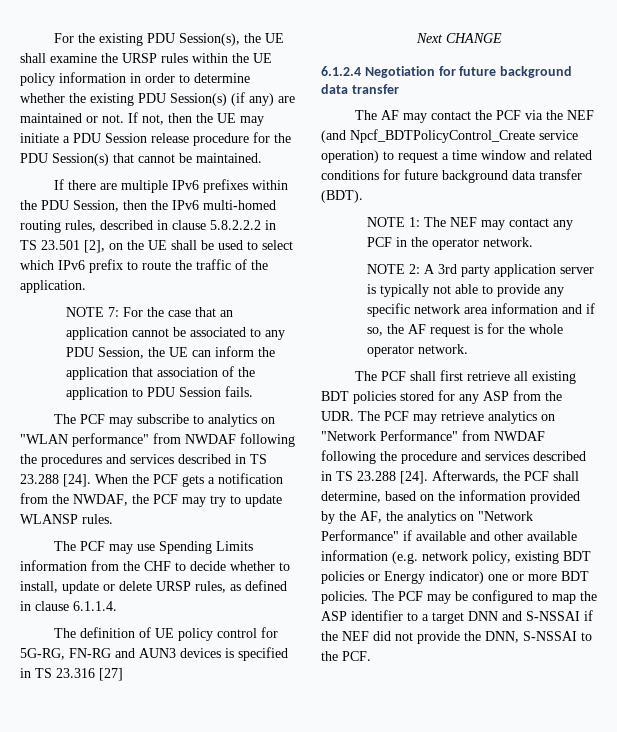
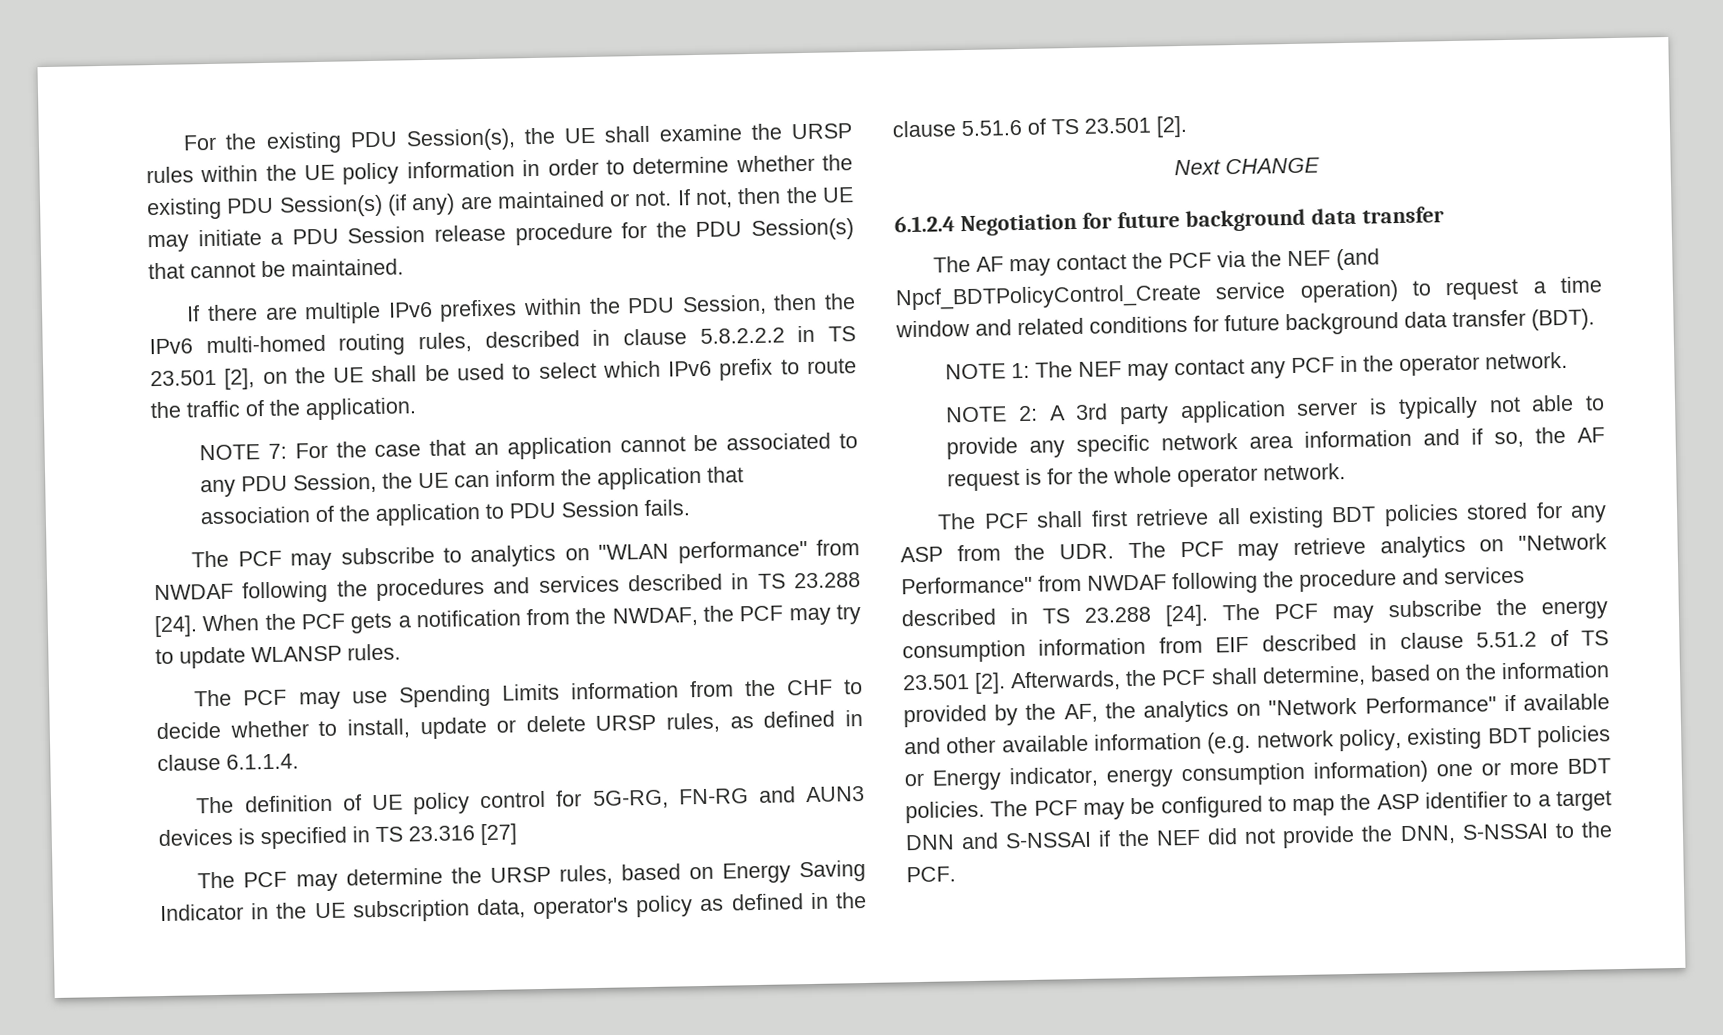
(123, 674) none -> [197,859,866,892] [160,891,867,923] [892,115,1188,138] // The PCF may determine the URSP rules, based on Energy Saving Indicator in the UE subscription data, operator's policy as defined in the clause 5.51.6 of TS 23.501 [2].
(428, 477) none -> [1222,598,1608,624] [902,629,1609,664] [902,672,1007,694] The PCF may subscribe the energy consumption information from EIF described in clause 5.51.2 of TS 23.501 [2].
[429,571,484,584] indicator) -> [1009,760,1428,788] indicator, energy consumption information)

